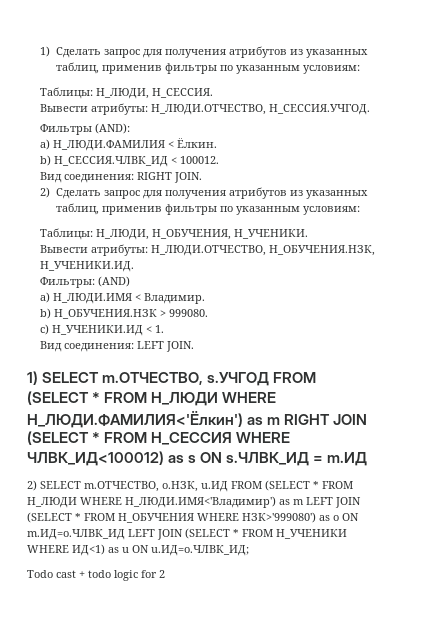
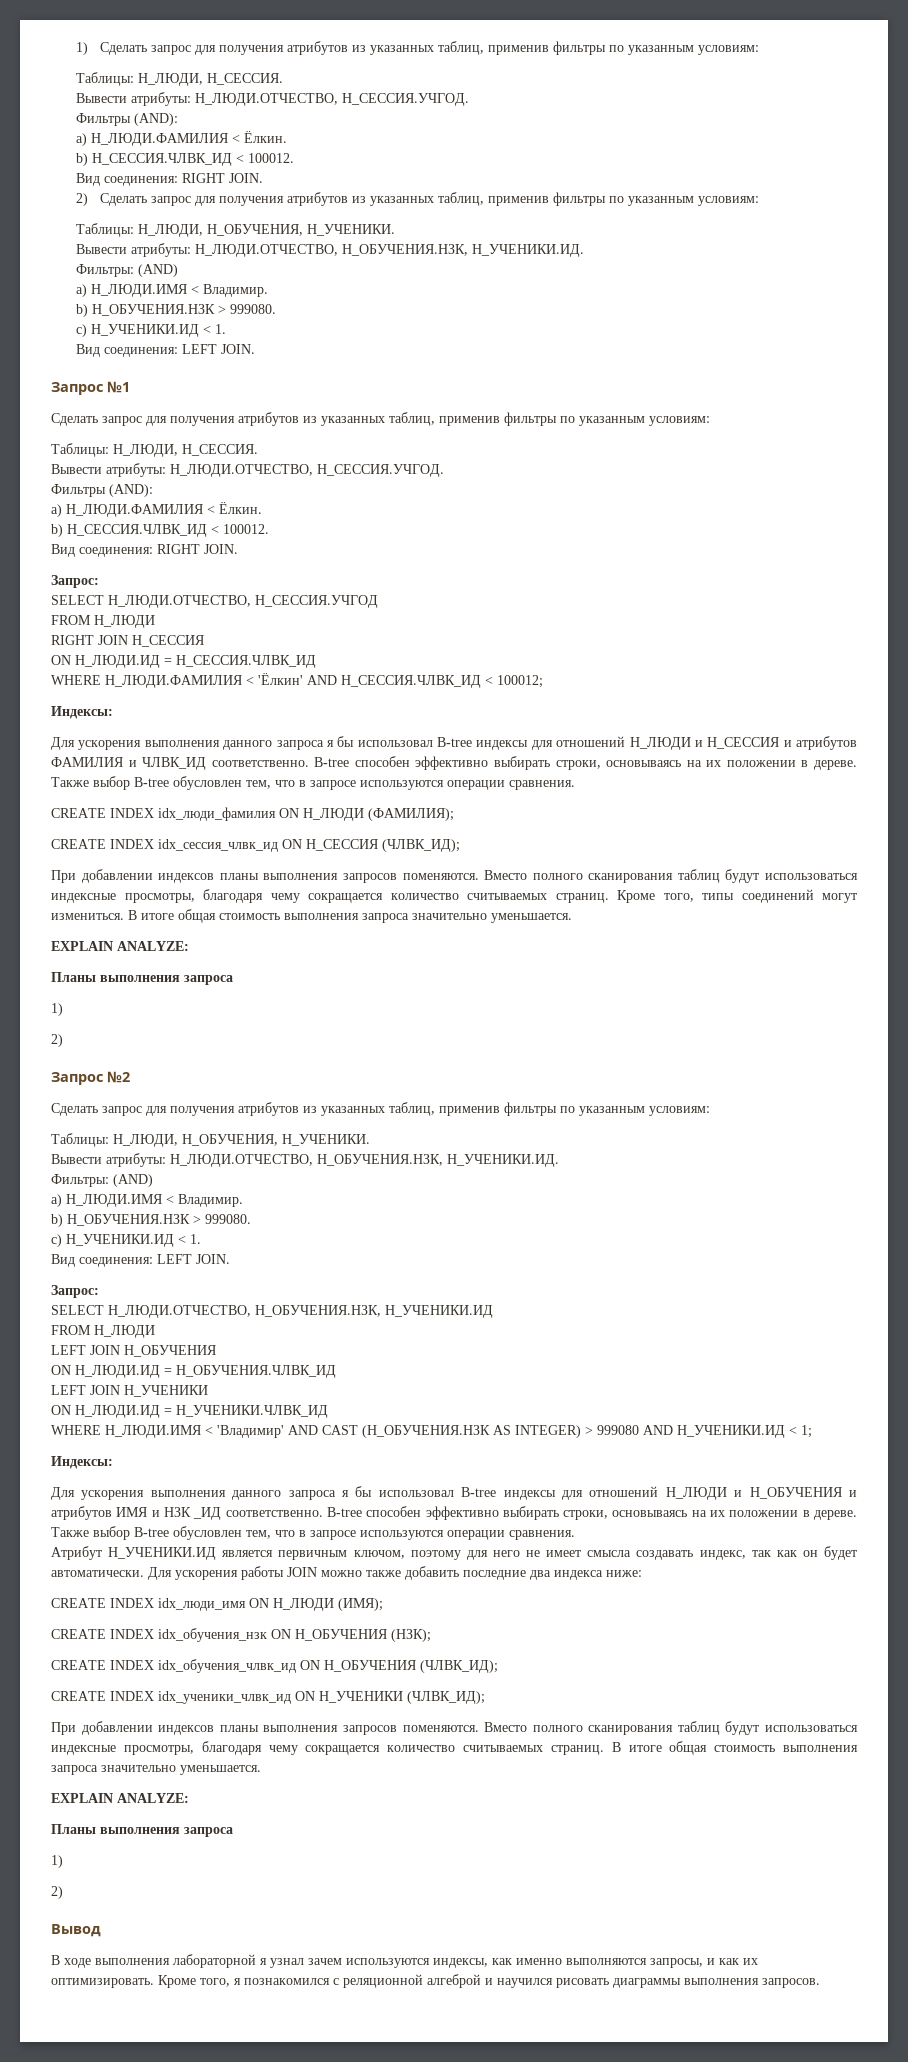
[27,371,317,386] [27,391,277,406] [27,410,368,428] [27,431,291,445] [27,451,368,466] [27,480,353,492] [27,496,361,508] [27,512,359,523] [27,528,347,540] [27,544,249,556] [27,570,165,581] 1) SELECT m.ОТЧЕСТВО, s.УЧГОД FROM (SELECT * FROM Н_ЛЮДИ WHERE Н_ЛЮДИ.ФАМИЛИЯ<'Ёлкин') as m RIGHT JOIN (SELECT * FROM Н_СЕССИЯ WHERE ЧЛВК_ИД<100012) as s ON s.ЧЛВК_ИД = m.ИД // 2) SELECT m.ОТЧЕСТВО, o.НЗК, u.ИД FROM (SELECT * FROM Н_ЛЮДИ WHERE Н_ЛЮДИ.ИМЯ<'Владимир') as m LEFT JOIN (SELECT * FROM Н_ОБУЧЕНИЯ WHERE НЗК>'999080') as o ON m.ИД=o.ЧЛВК_ИД LEFT JOIN (SELECT * FROM Н_УЧЕНИКИ WHERE ИД<1) as u ON u.ИД=o.ЧЛВК_ИД; // Todo cast + todo logic for 2 -> [51,381,130,395] [51,412,710,426] [51,443,258,457] [51,463,444,477] [51,484,153,497] [51,502,262,517] [51,524,269,537] [51,544,238,557] [51,575,99,588] [51,595,378,608] [51,615,155,628] [51,635,204,647] [51,655,316,668] [51,673,543,688] [51,706,113,719] [51,736,857,750] [51,756,857,770] [51,776,575,790] [51,807,454,821] [51,839,460,852] [51,869,859,883] [51,889,857,903] [51,909,572,923] [51,941,189,951] [51,972,233,985] [51,1003,63,1016] [51,1034,63,1047] [51,1071,130,1085] [51,1102,710,1116] [51,1133,370,1147] [51,1153,559,1167] [51,1174,153,1187] [51,1194,243,1207] [51,1214,251,1227] [51,1234,201,1247] [51,1254,230,1267] [51,1285,99,1298] [51,1305,493,1318] [51,1325,155,1338] [51,1345,216,1357] [51,1365,336,1378] [51,1385,208,1397] [51,1405,328,1418] [51,1425,812,1438] [51,1456,113,1469] [51,1486,857,1500] [51,1506,857,1520] [51,1526,575,1540] [51,1546,857,1560] [51,1566,642,1580] [51,1598,383,1611] [51,1628,431,1642] [51,1659,498,1673] [51,1691,485,1704] [51,1721,859,1735] [51,1741,859,1755] [51,1765,261,1775] [51,1793,189,1803] [51,1824,233,1837] [51,1855,63,1868] [51,1886,63,1899] [51,1924,101,1937] [51,1954,758,1968] [51,1974,820,1988] Запрос №1 // Сделать запрос для получения атрибутов из указанных таблиц, применив фильтры по указанным условиям: // Таблицы: Н_ЛЮДИ, Н_СЕССИЯ. // Вывести атрибуты: Н_ЛЮДИ.ОТЧЕСТВО, Н_СЕССИЯ.УЧГОД. // Фильтры (AND): // a) Н_ЛЮДИ.ФАМИЛИЯ < Ёлкин. // b) Н_СЕССИЯ.ЧЛВК_ИД < 100012. // Вид соединения: RIGHT JOIN. // Запрос: // SELECT Н_ЛЮДИ.ОТЧЕСТВО, Н_СЕССИЯ.УЧГОД // FROM Н_ЛЮДИ // RIGHT JOIN Н_СЕССИЯ // ON Н_ЛЮДИ.ИД = Н_СЕССИЯ.ЧЛВК_ИД // WHERE Н_ЛЮДИ.ФАМИЛИЯ < 'Ёлкин' AND Н_СЕССИЯ.ЧЛВК_ИД < 100012; // Индексы: // Для ускорения выполнения данного запроса я бы использовал B-tree индексы для отношений Н_ЛЮДИ и Н_СЕССИЯ и атрибутов ФАМИЛИЯ и ЧЛВК_ИД соответственно. B-tree способен эффективно выбирать строки, основываясь на их положении в дереве. Также выбор B-tree обусловлен тем, что в запросе используются операции сравнения. // CREATE INDEX idx_люди_фамилия ON Н_ЛЮДИ (ФАМИЛИЯ); // CREATE INDEX idx_сессия_члвк_ид ON Н_СЕССИЯ (ЧЛВК_ИД); // При добавлении индексов планы выполнения запросов поменяются. Вместо полного сканирования таблиц будут использоваться индексные просмотры, благодаря чему сокращается количество считываемых страниц. Кроме того, типы соединений могут измениться. В итоге общая стоимость выполнения запроса значительно уменьшается. // EXPLAIN ANALYZE: // Планы выполнения запроса // 1) // 2) // Запрос №2 // Сделать запрос для получения атрибутов из указанных таблиц, применив фильтры по указанным условиям: // Таблицы: Н_ЛЮДИ, Н_ОБУЧЕНИЯ, Н_УЧЕНИКИ. // Вывести атрибуты: Н_ЛЮДИ.ОТЧЕСТВО, Н_ОБУЧЕНИЯ.НЗК, Н_УЧЕНИКИ.ИД. // Фильтры: (AND) // a) Н_ЛЮДИ.ИМЯ < Владимир. // b) Н_ОБУЧЕНИЯ.НЗК > 999080. // c) Н_УЧЕНИКИ.ИД < 1. // Вид соединения: LEFT JOIN. // Запрос: // SELECT Н_ЛЮДИ.ОТЧЕСТВО, Н_ОБУЧЕНИЯ.НЗК, Н_УЧЕНИКИ.ИД // FROM Н_ЛЮДИ // LEFT JOIN Н_ОБУЧЕНИЯ // ON Н_ЛЮДИ.ИД = Н_ОБУЧЕНИЯ.ЧЛВК_ИД // LEFT JOIN Н_УЧЕНИКИ // ON Н_ЛЮДИ.ИД = Н_УЧЕНИКИ.ЧЛВК_ИД // WHERE Н_ЛЮДИ.ИМЯ < 'Владимир' AND CAST (Н_ОБУЧЕНИЯ.НЗК AS INTEGER) > 999080 AND Н_УЧЕНИКИ.ИД < 1; // Индексы: // Для ускорения выполнения данного запроса я бы использовал B-tree индексы для отношений Н_ЛЮДИ и Н_ОБУЧЕНИЯ и атрибутов ИМЯ и НЗК _ИД соответственно. B-tree способен эффективно выбирать строки, основываясь на их положении в дереве. Также выбор B-tree обусловлен тем, что в запросе используются операции сравнения. // Атрибут Н_УЧЕНИКИ.ИД является первичным ключом, поэтому для него не имеет смысла создавать индекс, так как он будет автоматически. Для ускорения работы JOIN можно также добавить последние два индекса ниже: // CREATE INDEX idx_люди_имя ON Н_ЛЮДИ (ИМЯ); // CREATE INDEX idx_обучения_нзк ON Н_ОБУЧЕНИЯ (НЗК); // CREATE INDEX idx_обучения_члвк_ид ON Н_ОБУЧЕНИЯ (ЧЛВК_ИД); // CREATE INDEX idx_ученики_члвк_ид ON Н_УЧЕНИКИ (ЧЛВК_ИД); // При добавлении индексов планы выполнения запросов поменяются. Вместо полного сканирования таблиц будут использоваться индексные просмотры, благодаря чему сокращается количество считываемых страниц. В итоге общая стоимость выполнения запроса значительно уменьшается. // EXPLAIN ANALYZE: // Планы выполнения запроса // 1) // 2) // Вывод // В ходе выполнения лабораторной я узнал зачем используются индексы, как именно выполняются запросы, и как их оптимизировать. Кроме того, я познакомился с реляционной алгеброй и научился рисовать диаграммы выполнения запросов.

